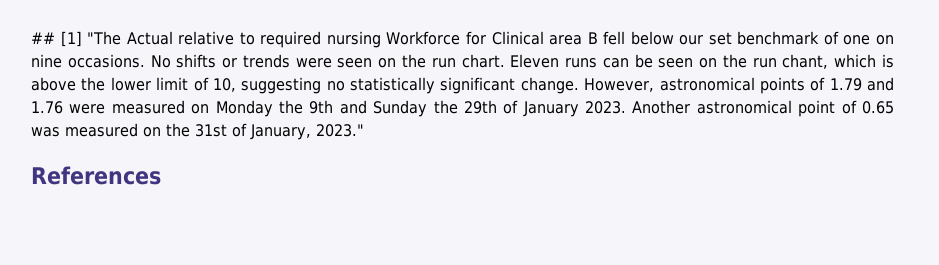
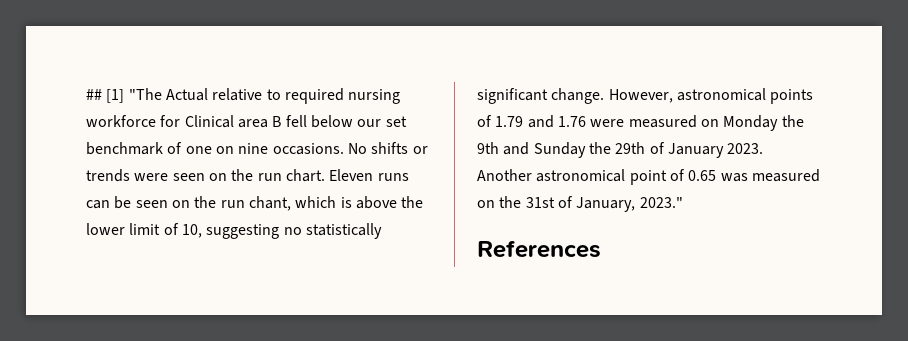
[386,31,461,45] Workforce -> [86,115,156,127] workforce

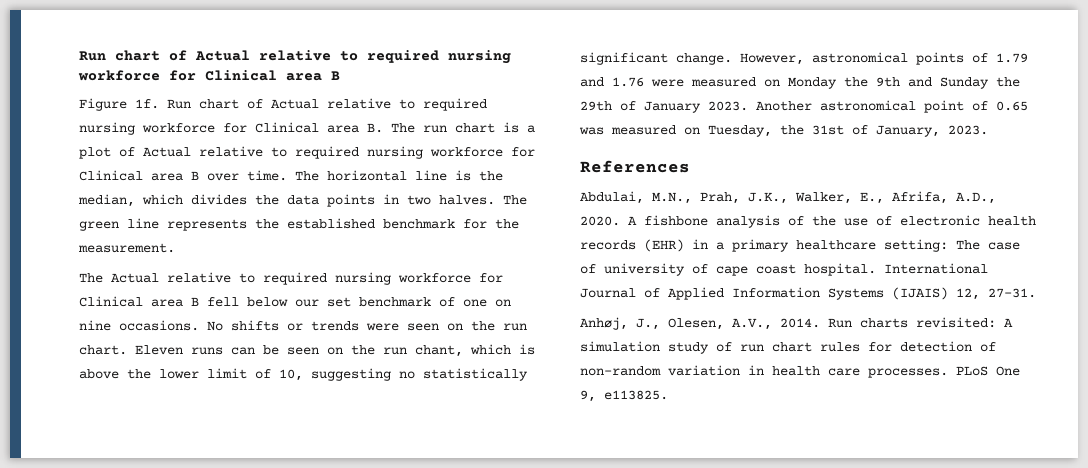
[86,88,162,103] ## [1] "The -> [79,50,511,64] [78,70,340,81] [79,98,487,111] [79,122,535,135] [79,146,535,159] [79,170,503,181] [78,194,527,207] [79,218,519,231] [78,243,175,253] [79,273,103,283] Run chart of Actual relative to required nursing workforce for Clinical area B // Figure 1f. Run chart of Actual relative to required nursing workforce for Clinical area B. The run chart is a plot of Actual relative to required nursing workforce for Clinical area B over time. The horizontal line is the median, which divides the data points in two halves. The green line represents the established benchmark for the measurement. // The
(495, 204) none -> [708,125,772,137] Tuesday,
[639,197,683,208] 2023." -> [948,125,988,135] 2023.
(601, 249) none -> [580,191,996,204] [580,215,1036,228] [580,239,1020,252] [580,263,988,276] [580,287,1036,300] [580,317,1013,330] [580,341,996,354] [580,365,1020,378] [580,390,668,402] // Abdulai, M.N., Prah, J.K., Walker, E., Afrifa, A.D., 2020. A fishbone analysis of the use of electronic health records (EHR) in a primary healthcare setting: The case of university of cape coast hospital. International Journal of Applied Information Systems (IJAIS) 12, 27–31. // Anhøj, J., Olesen, A.V., 2014. Run charts revisited: A simulation study of run chart rules for detection of non-random variation in health care processes. PLoS One 9, e113825.

